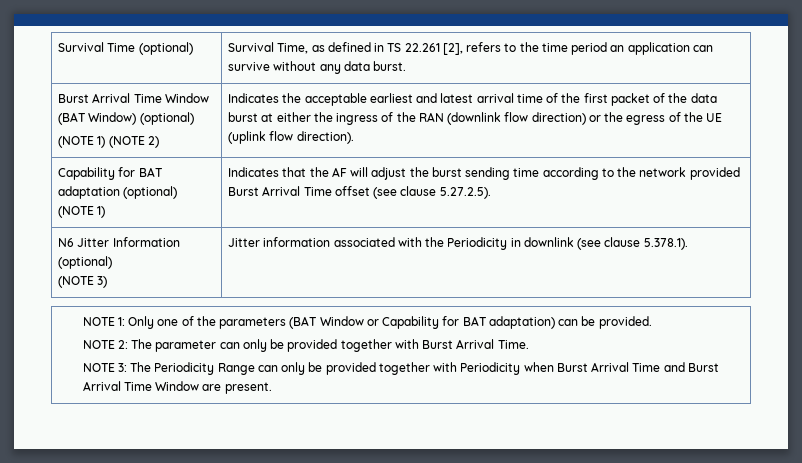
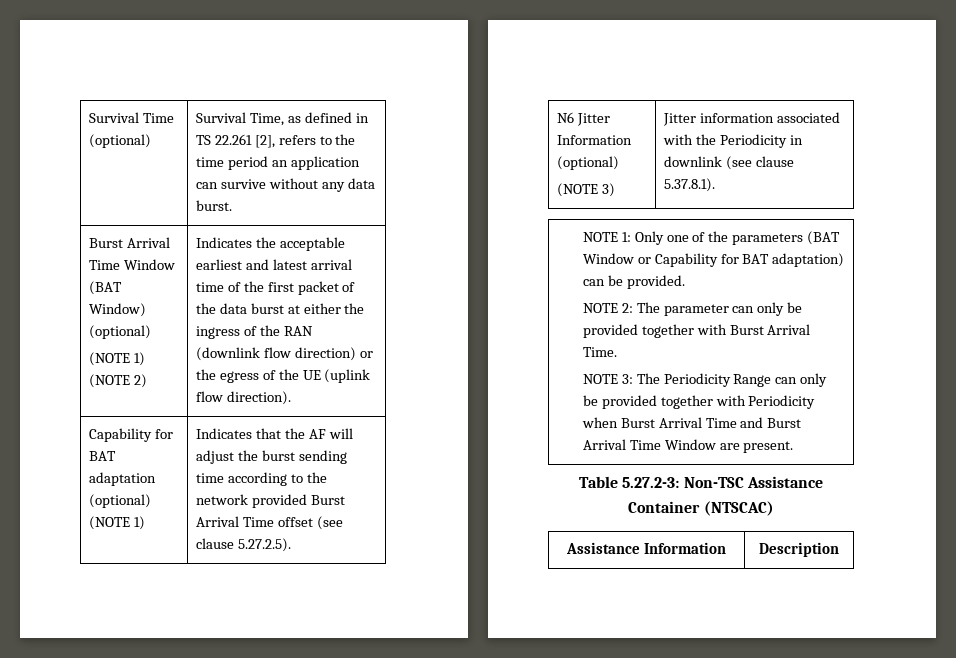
[643,238,688,250] 5.378.1). -> [663,178,715,192] 5.37.8.1).
(272, 388) none -> [579,476,823,488] [628,501,774,516] [566,542,726,554] [759,542,839,557] // Table 5.27.2-3: Non-TSC Assistance Container (NTSCAC) // Assistance Information | Description

